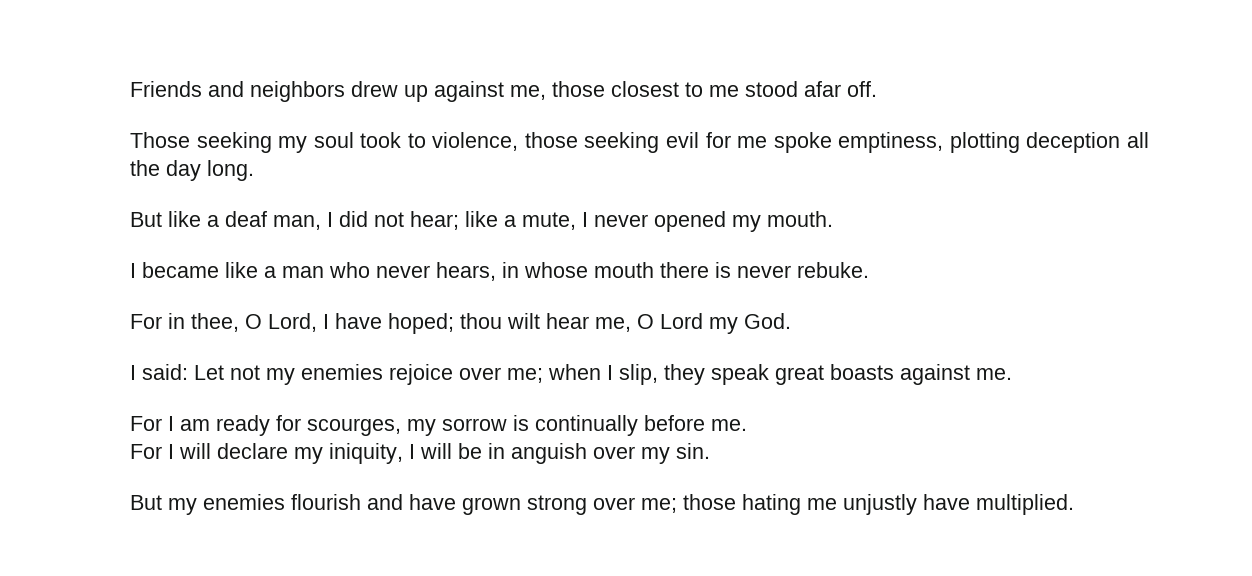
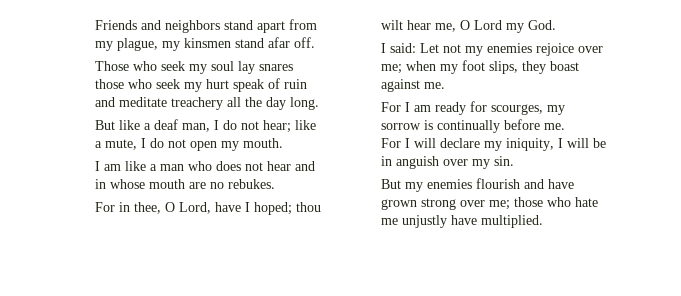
[350,81,877,102] [129,132,1121,153] drew up against me, those closest to me stood afar off. // Those seeking my soul took to violence, those seeking evil for me spoke emptiness, plotting deception -> [223,19,317,33] [94,37,315,51] [94,61,293,74] [94,78,307,92] [94,97,223,110] stand apart from my plague, my kinsmen stand afar off. // Those who seek my soul lay snares those who seek my hurt speak of ruin and meditate treachery
[338,211,368,227] did -> [222,120,237,130] do
[593,211,726,232] never opened -> [149,138,217,151] do not open
[141,262,219,278] became -> [103,164,121,171] am
[375,262,869,281] never hears, in whose mouth there is never rebuke. -> [215,161,315,171] [94,179,275,189] does not hear and in whose mouth are no rebukes.
[322,313,382,329] I have -> [214,202,250,212] have I
[606,364,894,385] I slip, they speak great boasts -> [439,60,579,74] my foot slips, they boast
[741,494,801,515] hating -> [546,197,598,207] who hate

